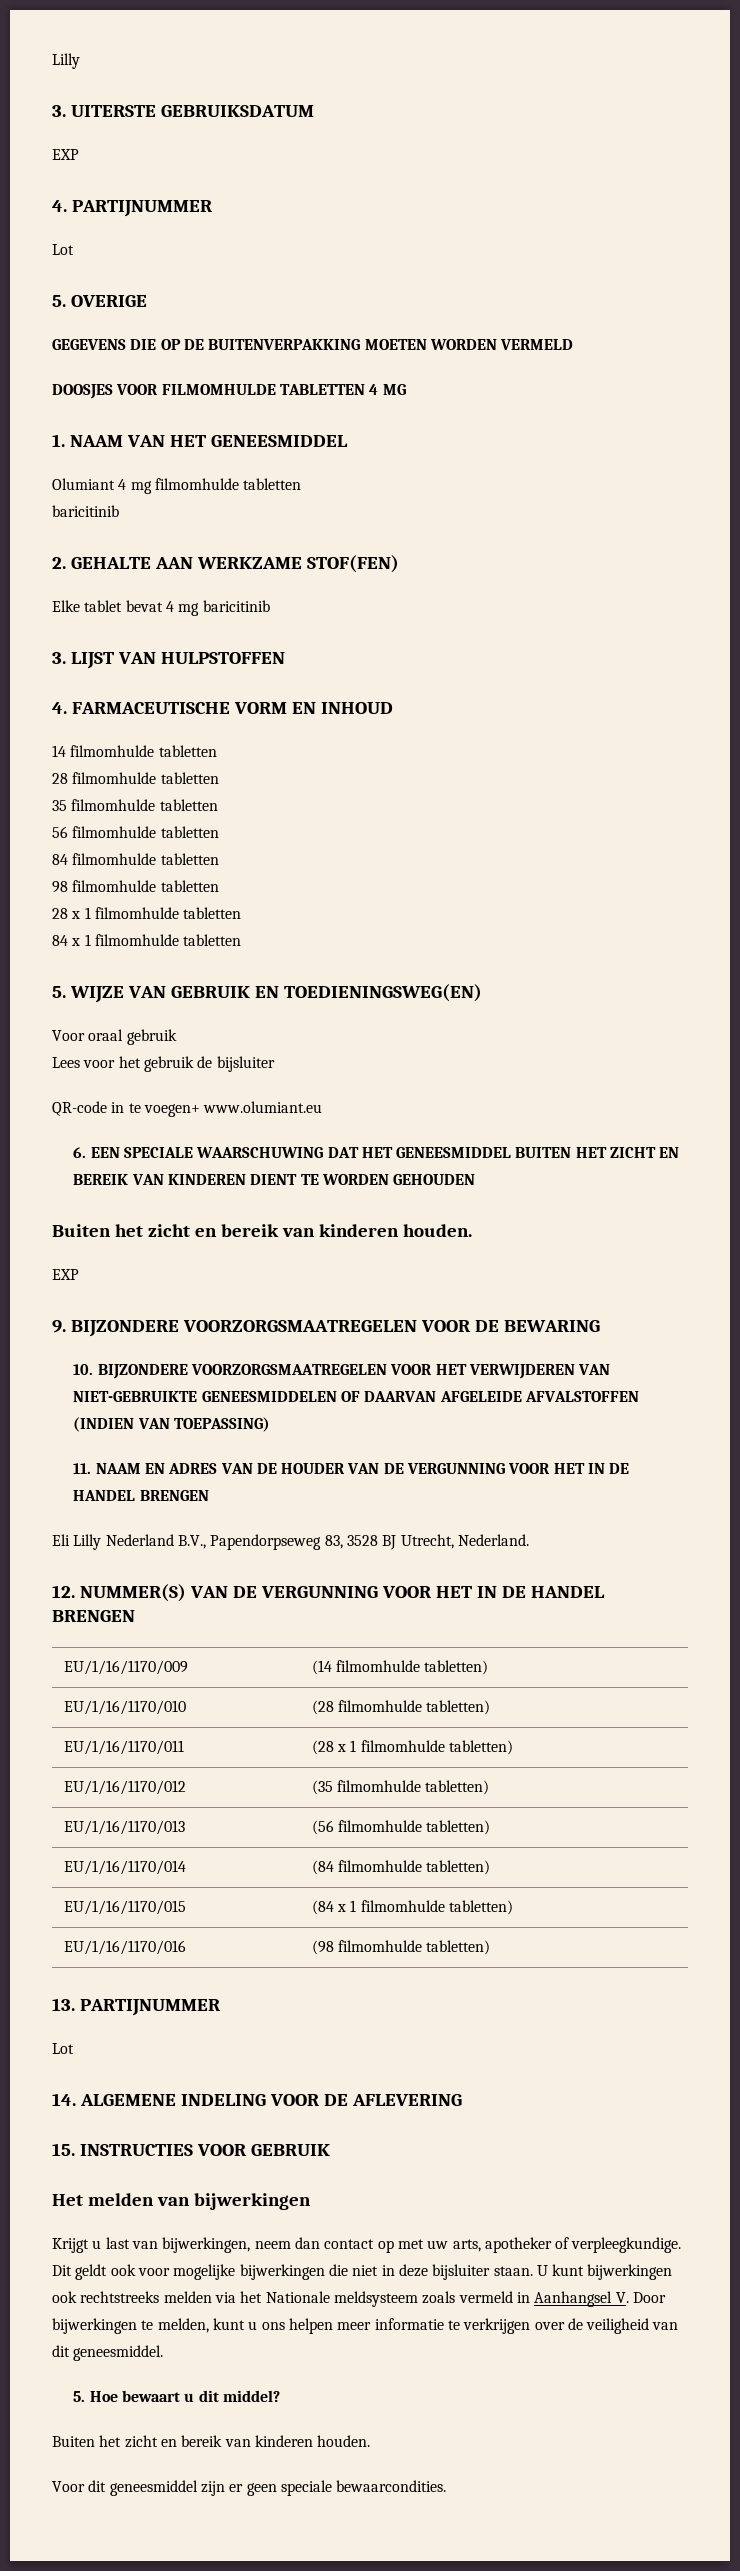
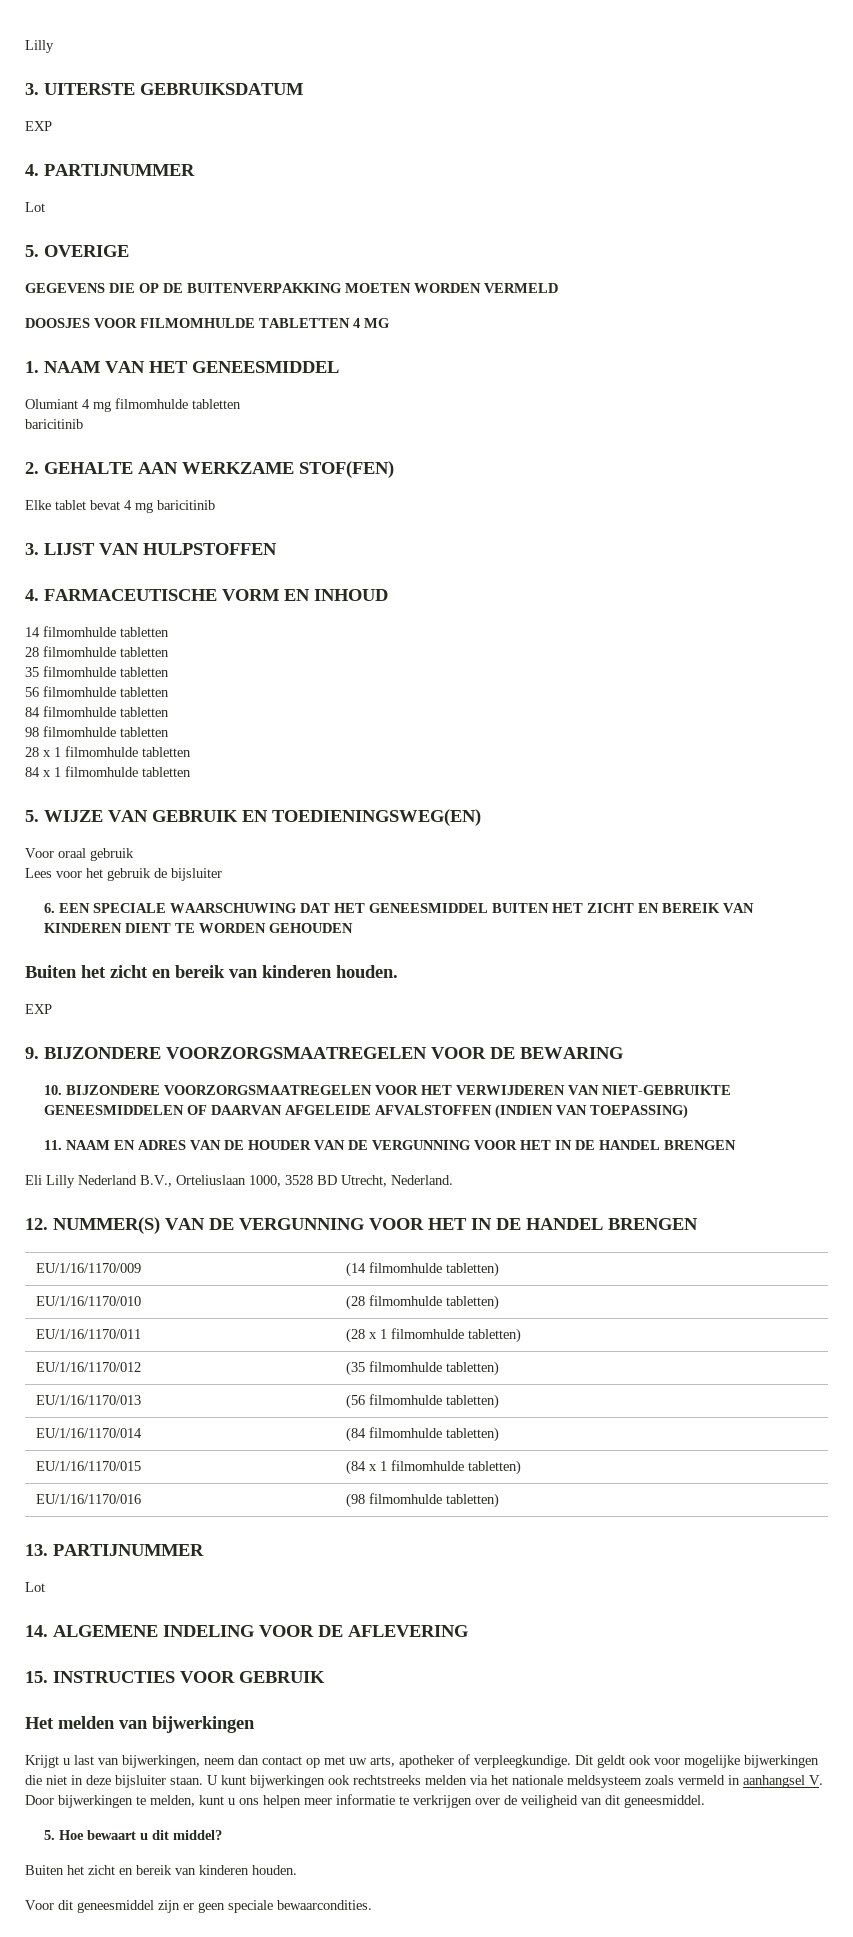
[52,1101,323,1117] // QR-code in te voegen+ www.olumiant.eu -> (222, 874) none
[210,1534,397,1550] Papendorpseweg 83, 3528 BJ -> [176,1175,337,1187] Orteliuslaan 1000, 3528 BD
[265,2291,330,2303] Nationale -> [512,1775,563,1785] nationale
[534,2291,613,2307] Aanhangsel -> [743,1775,805,1788] aanhangsel

